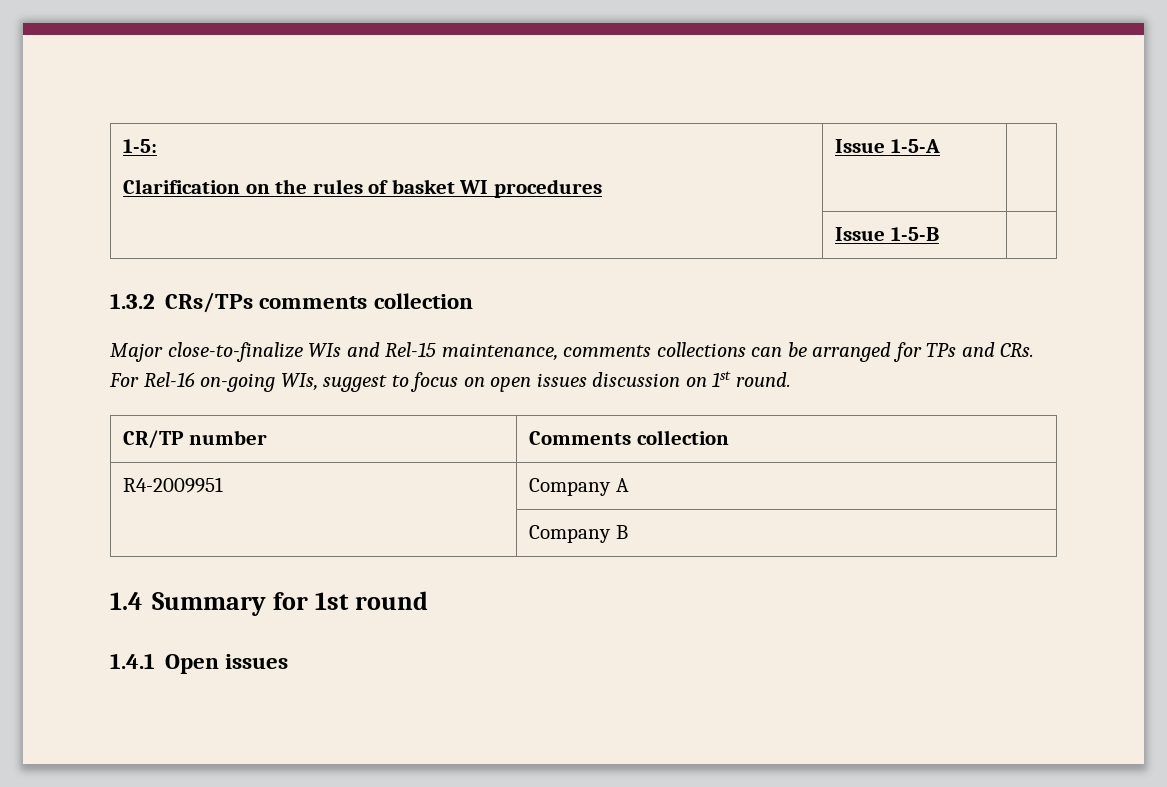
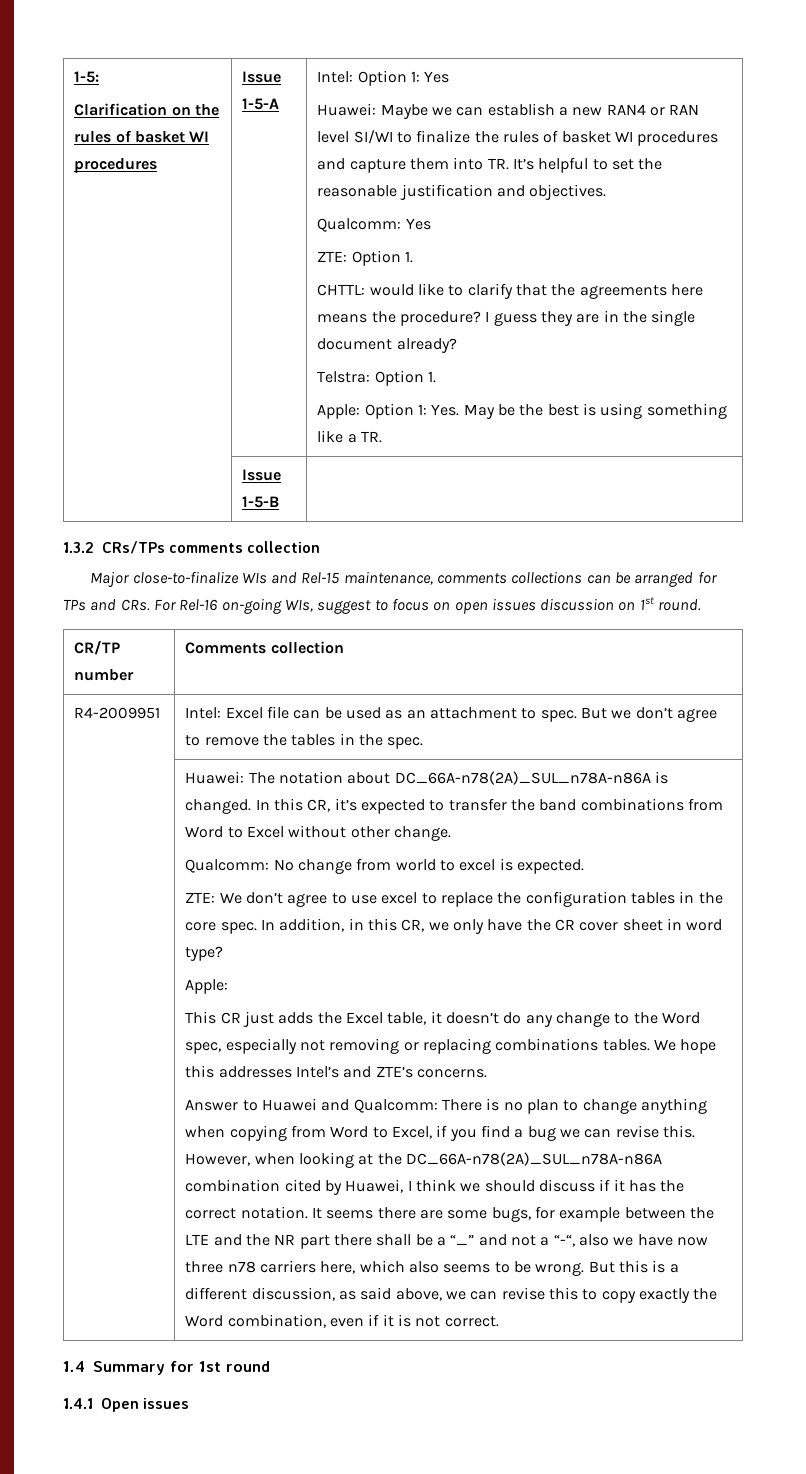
(940, 146) none -> [317,70,450,86] [317,103,700,119] [317,130,719,146] [317,157,663,173] [317,184,607,200] [317,218,431,232] [317,250,414,266] [317,283,704,299] [317,310,696,326] [317,338,457,353] [317,370,437,386] [317,403,727,419] [317,430,383,443] Intel: Option 1: Yes // Huawei: Maybe we can establish a new RAN4 or RAN level SI/WI to finalize the rules of basket WI procedures and capture them into TR. It’s helpful to set the reasonable justification and objectives. // Qualcomm: Yes // ZTE: Option 1. // CHTTL: would like to clarify that the agreements here means the procedure? I guess they are in the single document already? // Telstra: Option 1. // Apple: Option 1: Yes. May be the best is using something like a TR.
[528,478,629,496] [528,525,628,543] Company A // | Company B -> [185,706,717,722] [185,733,424,749] [185,771,669,785] [185,798,723,814] [185,825,452,841] [185,858,585,874] [185,891,723,907] [185,918,723,934] [185,946,224,961] [185,979,229,994] [185,1011,700,1027] [185,1038,717,1054] [185,1065,488,1078] [185,1098,707,1114] [185,1125,695,1141] [185,1152,663,1168] [185,1179,685,1195] [185,1206,714,1222] [185,1234,708,1249] [185,1260,679,1276] [185,1287,718,1303] [185,1314,499,1328] Intel: Excel file can be used as an attachment to spec. But we don’t agree to remove the tables in the spec. // | Huawei: The notation about DC_66A-n78(2A)_SUL_n78A-n86A is changed. In this CR, it’s expected to transfer the band combinations from Word to Excel without other change. // Qualcomm: No change from world to excel is expected. // ZTE: We don’t agree to use excel to replace the configuration tables in the core spec. In addition, in this CR, we only have the CR cover sheet in word type? // Apple: // This CR just adds the Excel table, it doesn’t do any change to the Word spec, especially not removing or replacing combinations tables. We hope this addresses Intel’s and ZTE’s concerns. // Answer to Huawei and Qualcomm: There is no plan to change anything when copying from Word to Excel, if you find a bug we can revise this. However, when looking at the DC_66A-n78(2A)_SUL_n78A-n86A combination cited by Huawei, I think we should discuss if it has the correct notation. It seems there are some bugs, for example between the LTE and the NR part there shall be a “_” and not a “-“, also we have now three n78 carriers here, which also seems to be wrong. But this is a different discussion, as said above, we can revise this to copy exactly the Word combination, even if it is not correct.

